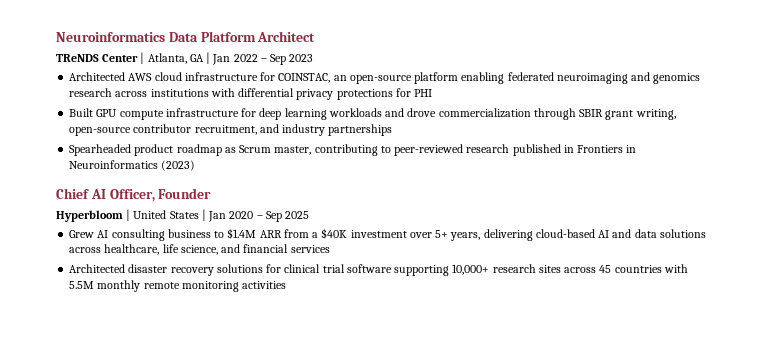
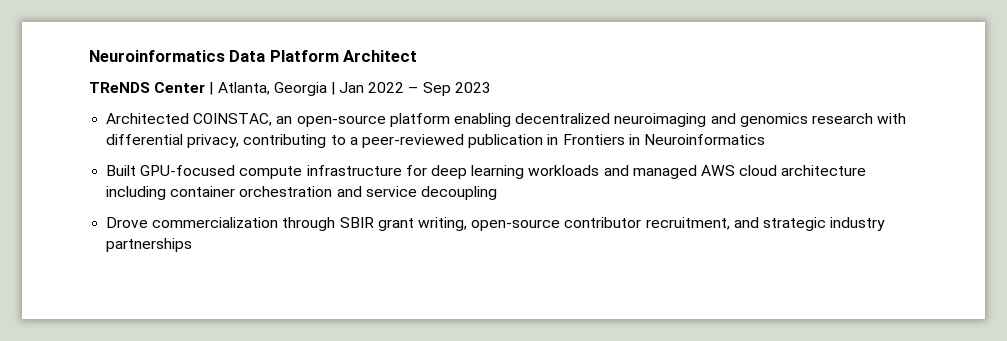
[189,54,204,62] GA -> [273,82,327,96] Georgia
[128,72,276,81] AWS cloud infrastructure for -> (190, 118) none
[507,72,554,81] federated -> [515,113,611,124] decentralized
[115,88,433,100] across institutions with differential privacy protections for PHI -> [877,113,907,124] [106,134,765,148] with differential privacy, contributing to a peer-reviewed publication in Frontiers in Neuroinformatics
[96,109,118,117] GPU -> [140,165,236,176] GPU-focused
[407,108,437,117] drove -> [632,165,867,179] [106,186,497,200] [106,217,149,228] managed AWS cloud architecture including container orchestration and service decoupling // Drove
(279, 128) none -> [762,217,826,231] strategic
[69,144,637,156] [69,160,196,171] [56,188,212,202] [56,209,310,222] [69,228,706,241] [69,244,330,255] [69,264,688,276] [69,280,287,292] // Spearheaded product roadmap as Scrum master, contributing to peer-reviewed research published in Frontiers in Neuroinformatics (2023) // Chief AI Officer, Founder // Hyperbloom | United States | Jan 2020 – Sep 2025 // Grew AI consulting business to $1.4M ARR from a $40K investment over 5+ years, delivering cloud-based AI and data solutions across healthcare, life science, and financial services // Architected disaster recovery solutions for clinical trial software supporting 10,000+ research sites across 45 countries with 5.5M monthly remote monitoring activities -> (193, 245) none

